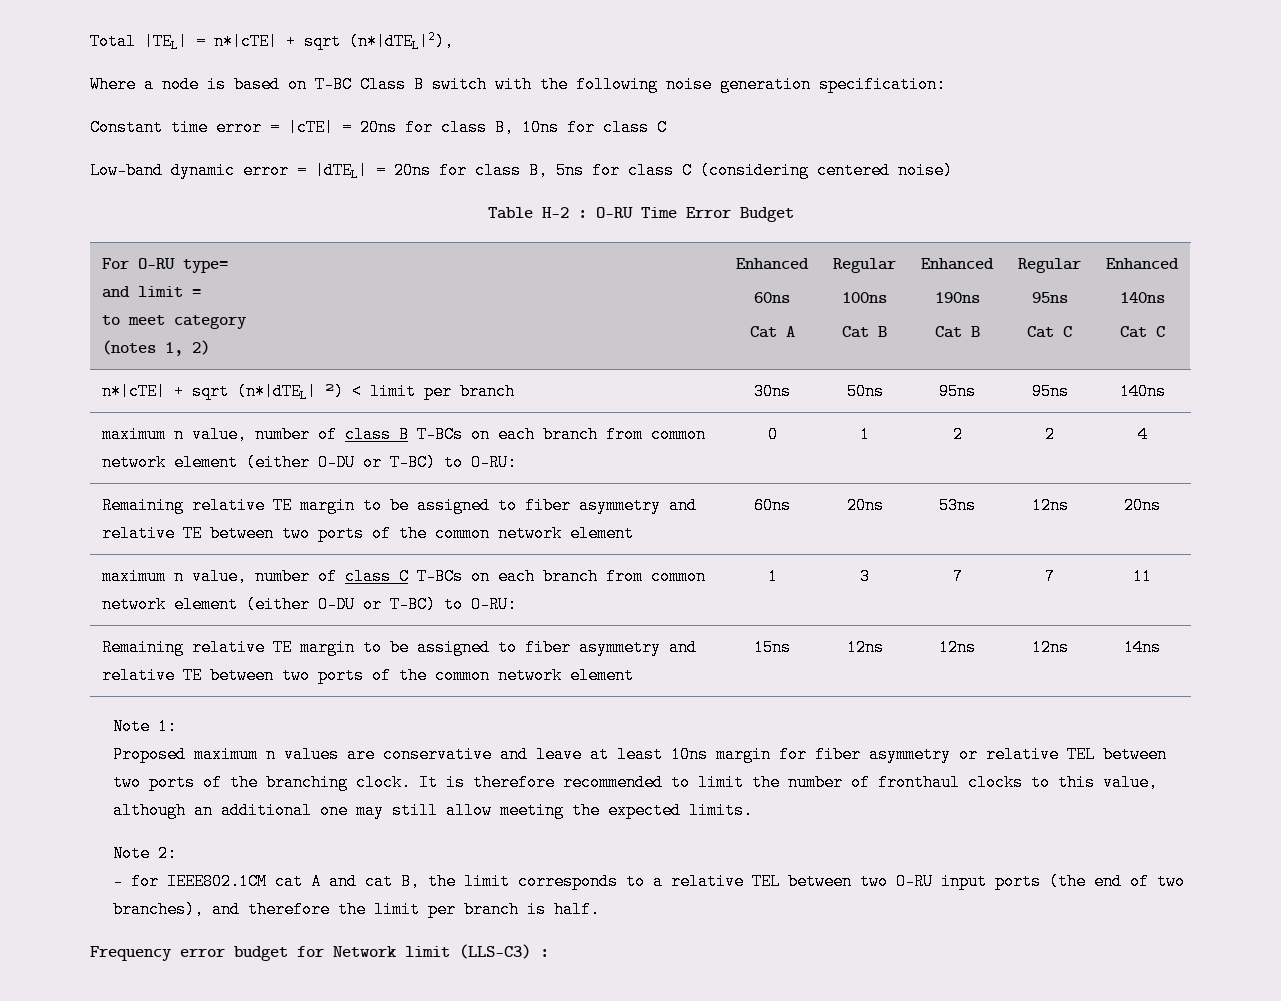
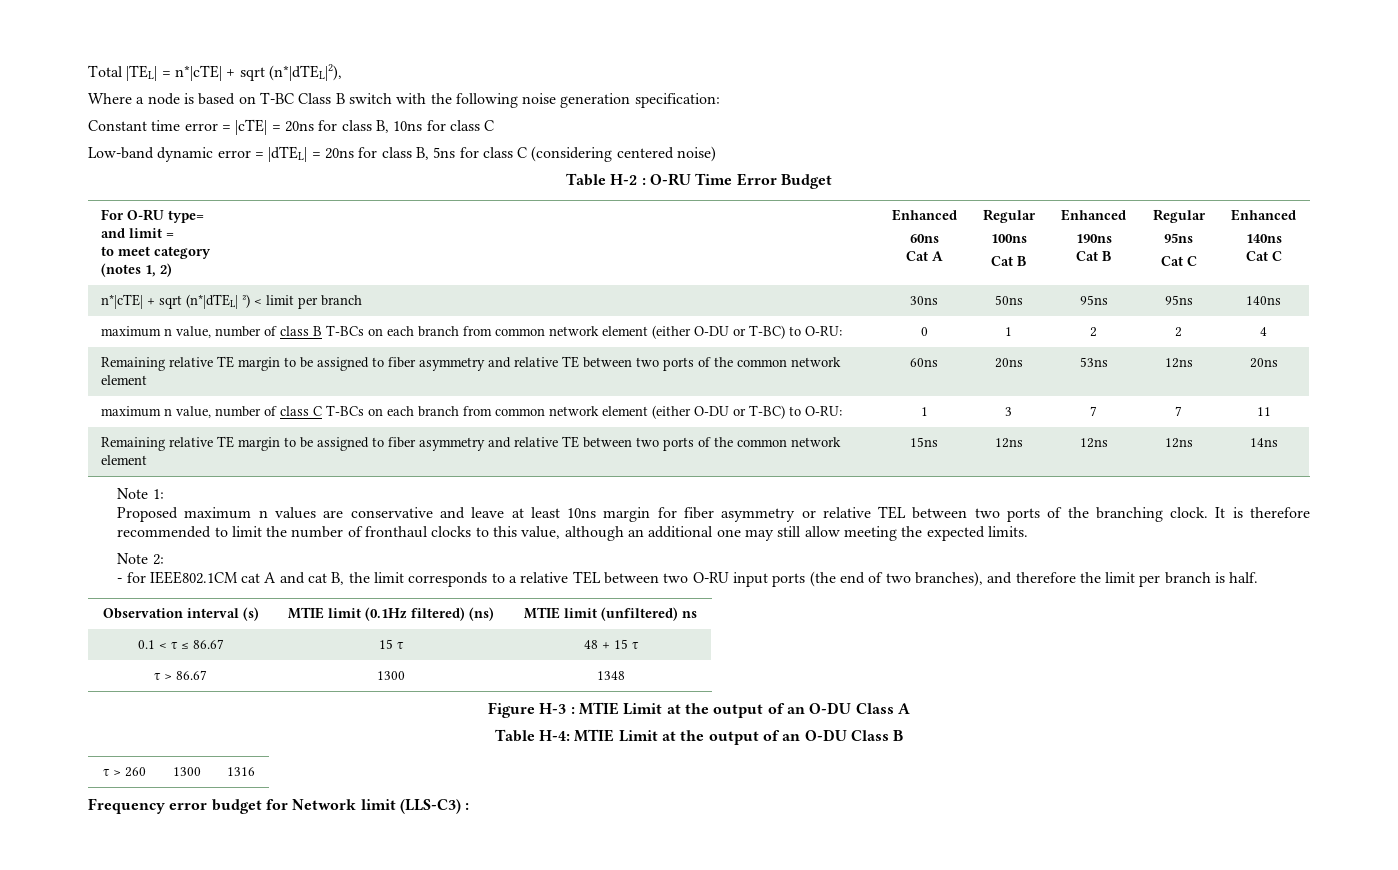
(601, 909) none -> [102,607,259,621] [288,607,494,621] [524,607,697,621] [137,639,224,649] [379,639,404,649] [583,639,639,649] [154,670,207,680] [377,671,405,680] [596,671,625,680] [488,702,910,718] [494,729,904,745] [102,767,146,777] [172,767,201,776] [227,767,255,776] // Observation interval (s) | MTIE limit (0.1Hz filtered) (ns) | MTIE limit (unfiltered) ns // 0.1 < τ ≤ 86.67 | 15 τ | 48 + 15 τ // τ > 86.67 | 1300 | 1348 // Figure H-3 : MTIE Limit at the output of an O-DU Class A // Table H-4: MTIE Limit at the output of an O-DU Class B // τ > 260 | 1300 | 1316

